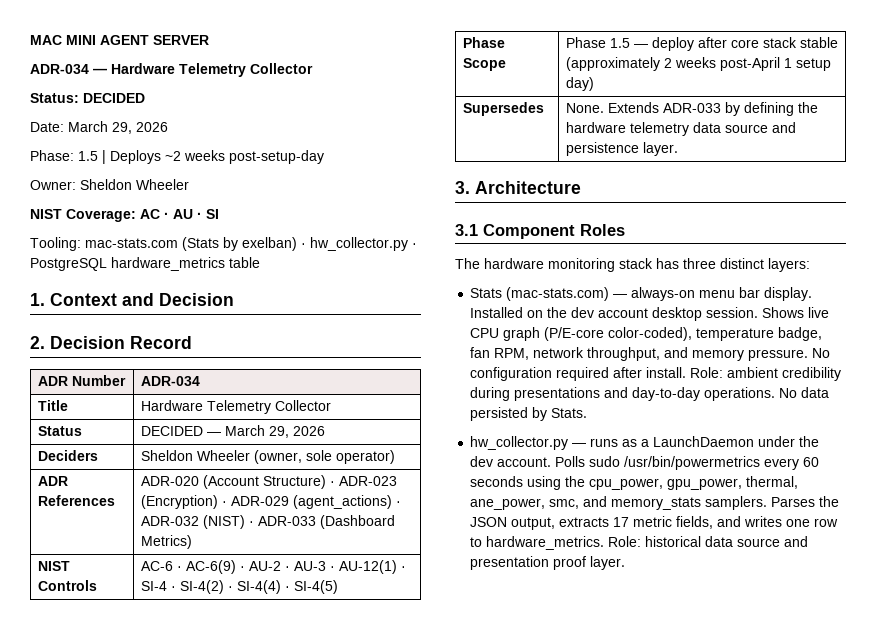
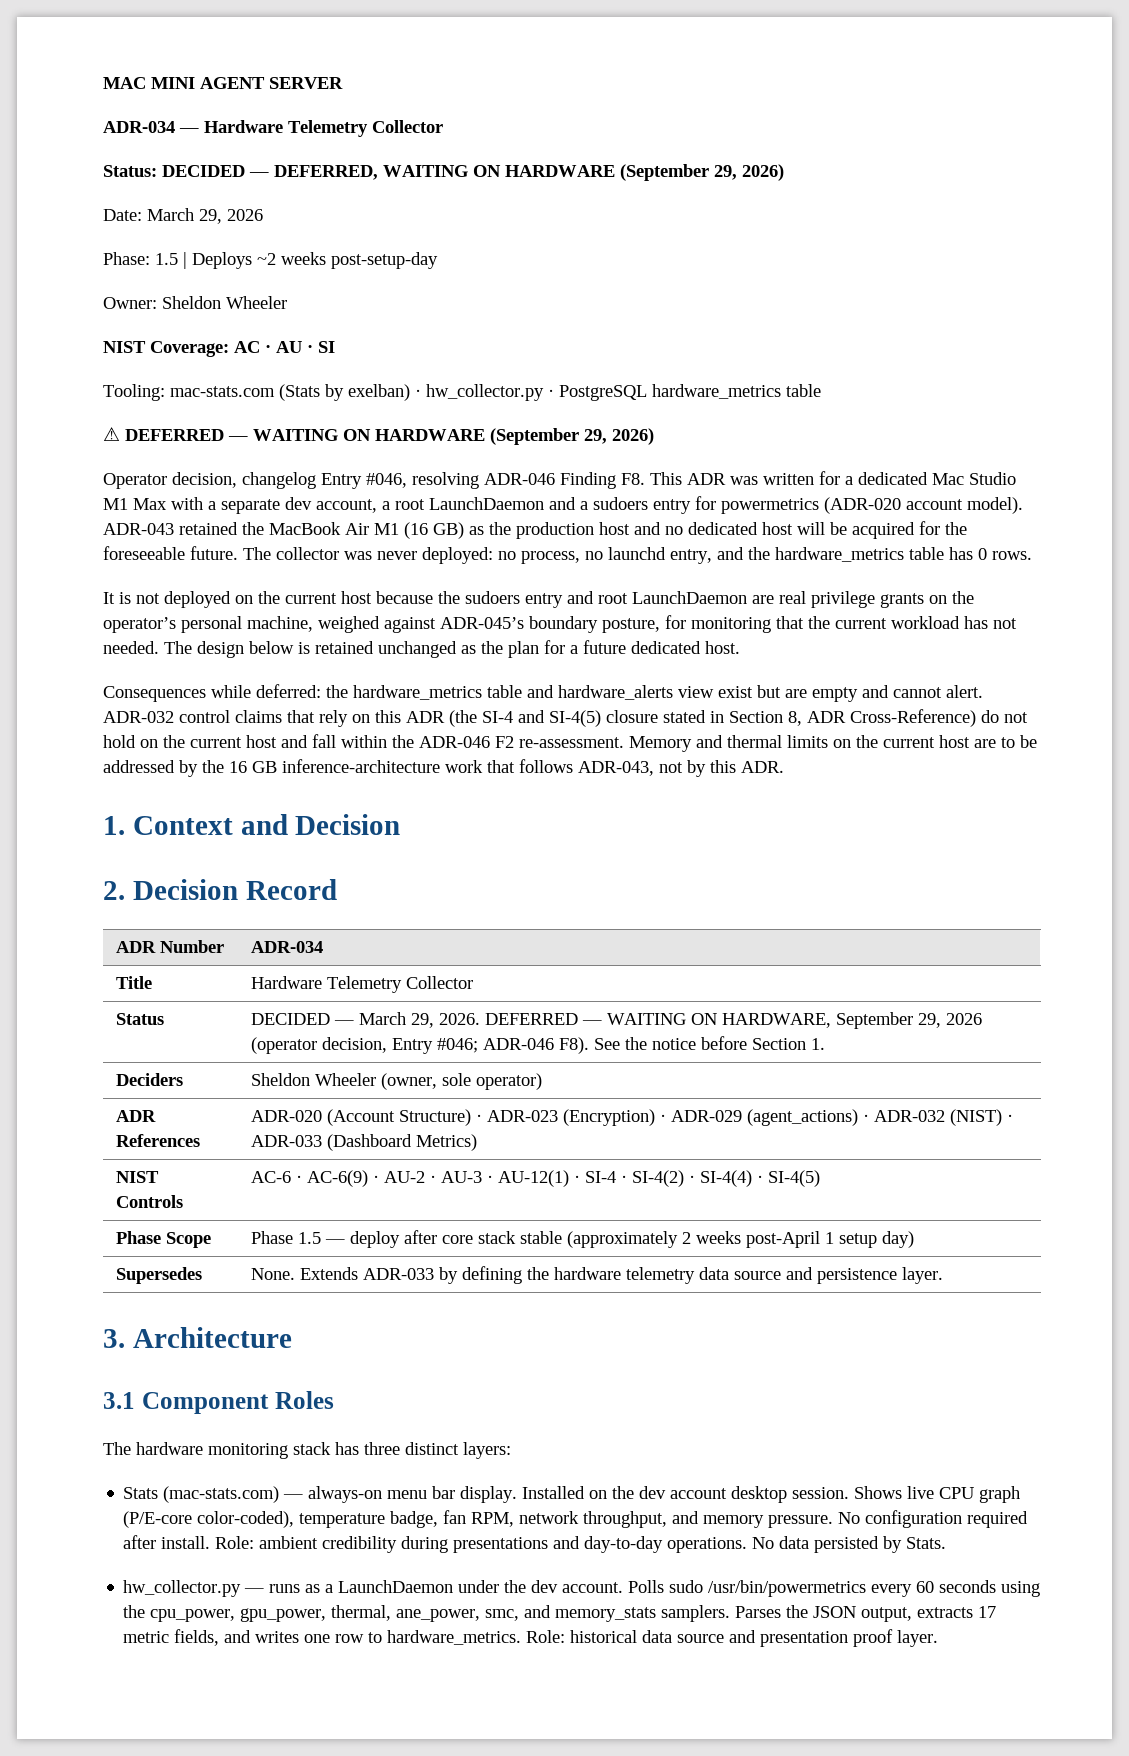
(145, 98) none -> [249,164,784,181] — DEFERRED, WAITING ON HARDWARE (September 29, 2026)
(260, 262) none -> [103,427,654,445] [103,471,1016,489] [103,496,1023,514] [103,521,967,539] [103,546,1032,564] [103,591,974,608] [103,615,1017,633] [103,640,740,658] [103,684,983,702] [103,709,1028,727] [103,734,1037,752] [103,759,784,777] // ⚠ DEFERRED — WAITING ON HARDWARE (September 29, 2026) // Operator decision, changelog Entry #046, resolving ADR-046 Finding F8. This ADR was written for a dedicated Mac Studio M1 Max with a separate dev account, a root LaunchDaemon and a sudoers entry for powermetrics (ADR-020 account model). ADR-043 retained the MacBook Air M1 (16 GB) as the production host and no dedicated host will be acquired for the foreseeable future. The collector was never deployed: no process, no launchd entry, and the hardware_metrics table has 0 rows. // It is not deployed on the current host because the sudoers entry and root LaunchDaemon are real privilege grants on the operator’s personal machine, weighed against ADR-045’s boundary posture, for monitoring that the current workload has not needed. The design below is retained unchanged as the plan for a future dedicated host. // Consequences while deferred: the hardware_metrics table and hardware_alerts view exist but are empty and cannot alert. ADR-032 control claims that rely on this ADR (the SI-4 and SI-4(5) closure stated in Section 8, ADR Cross-Reference) do not hold on the current host and fall within the ADR-046 F2 re-assessment. Memory and thermal limits on the current host are to be addressed by the 16 GB inference-architecture work that follows ADR-043, not by this ADR.
[292,426,325,436] 2026 -> [439,1012,983,1029] [251,1036,826,1054] 2026. DEFERRED — WAITING ON HARDWARE, September 29, 2026 (operator decision, Entry #046; ADR-046 F8). See the notice before Section 1.

